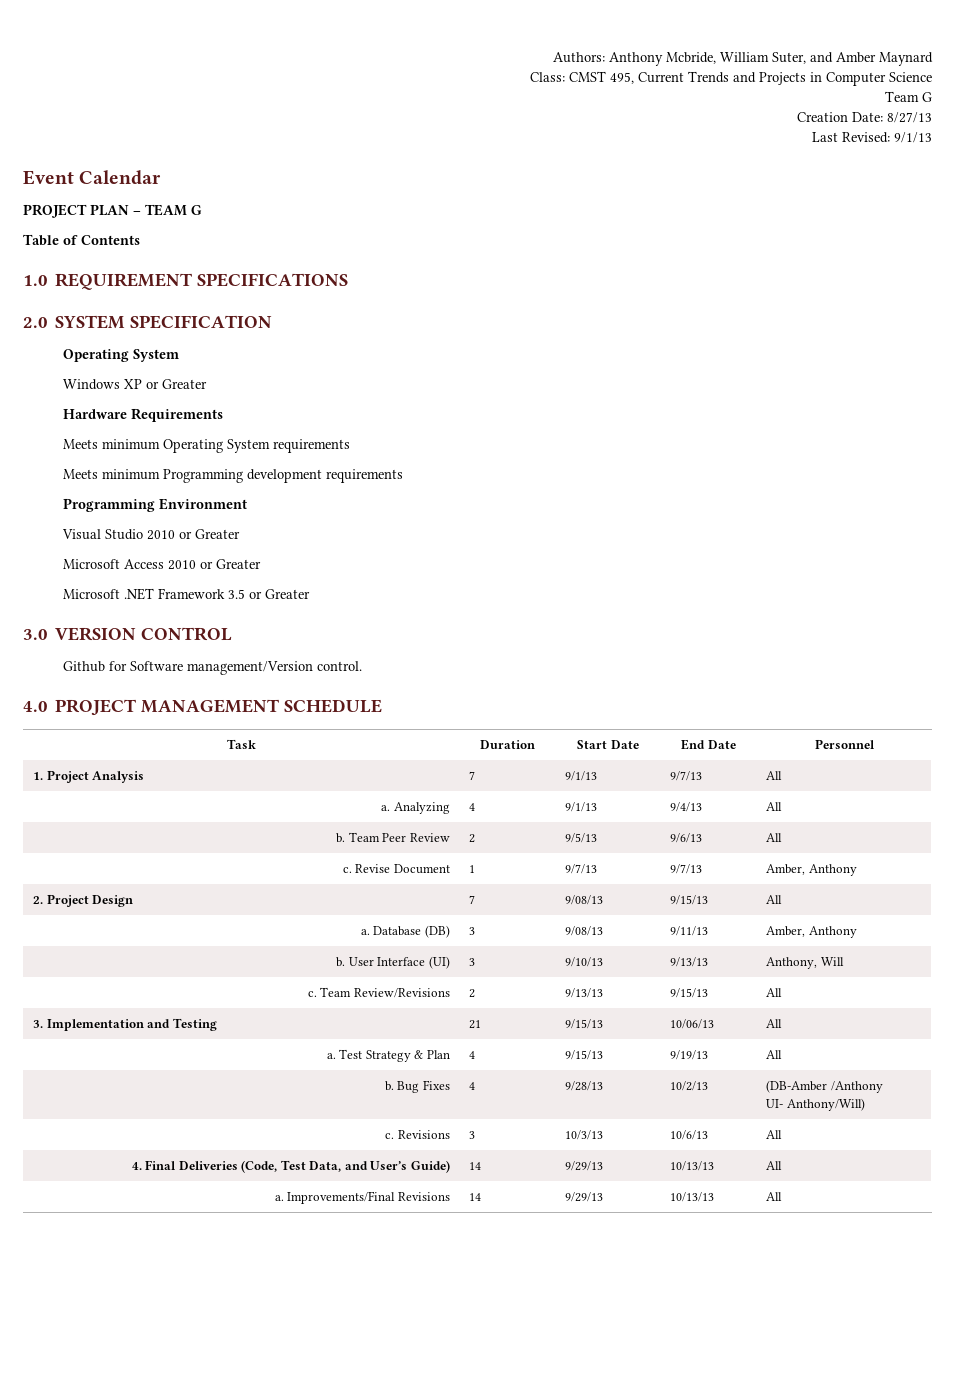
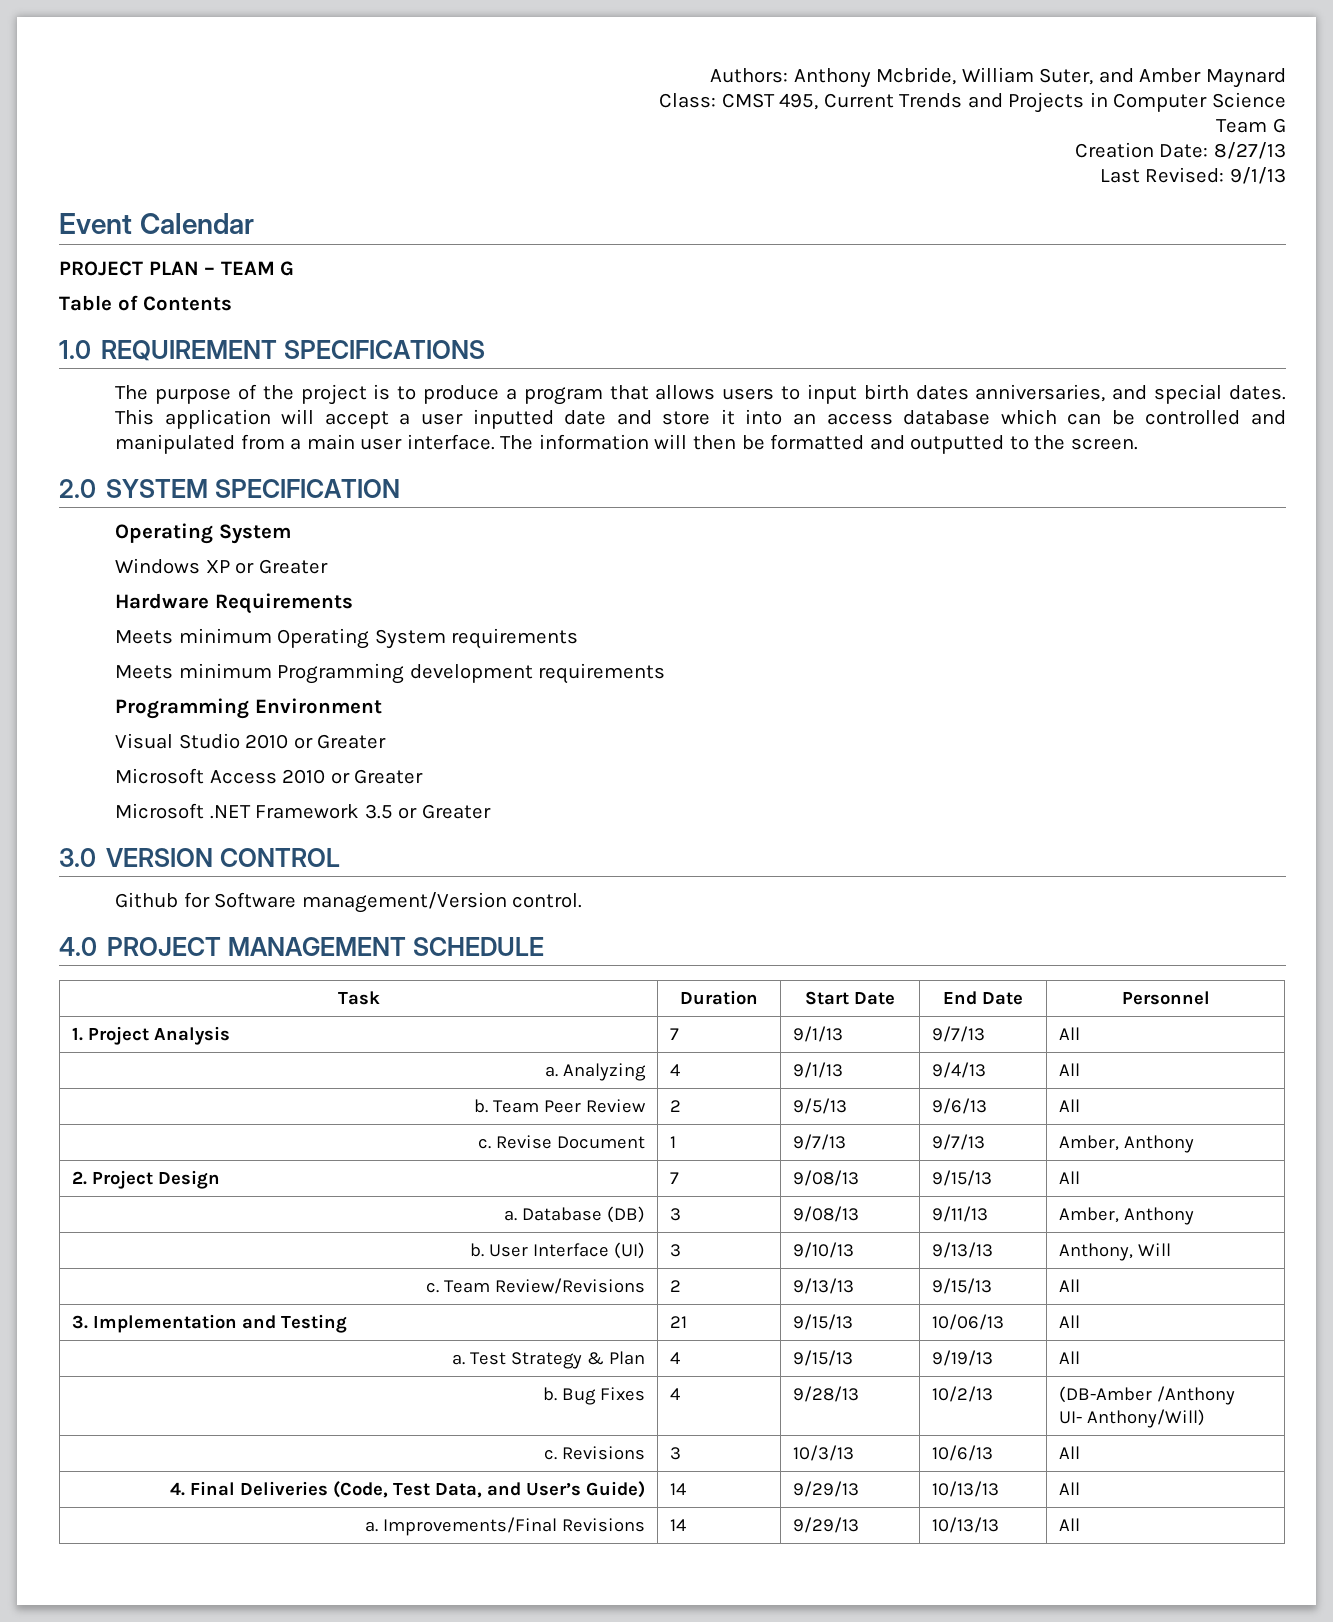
(349, 280) none -> [115,384,1286,405] [115,409,1286,429] [115,434,1138,454] // The purpose of the project is to produce a program that allows users to input birth dates anniversaries, and special dates. This application will accept a user inputted date and store it into an access database which can be controlled and manipulated from a main user interface. The information will then be formatted and outputted to the screen.

